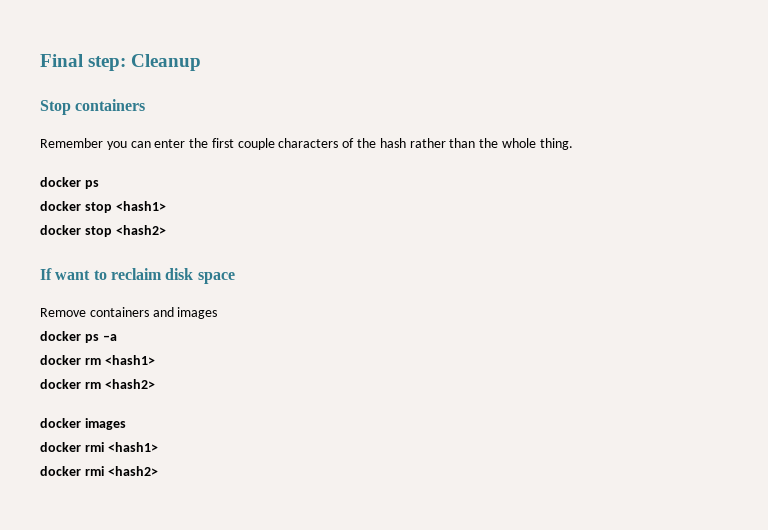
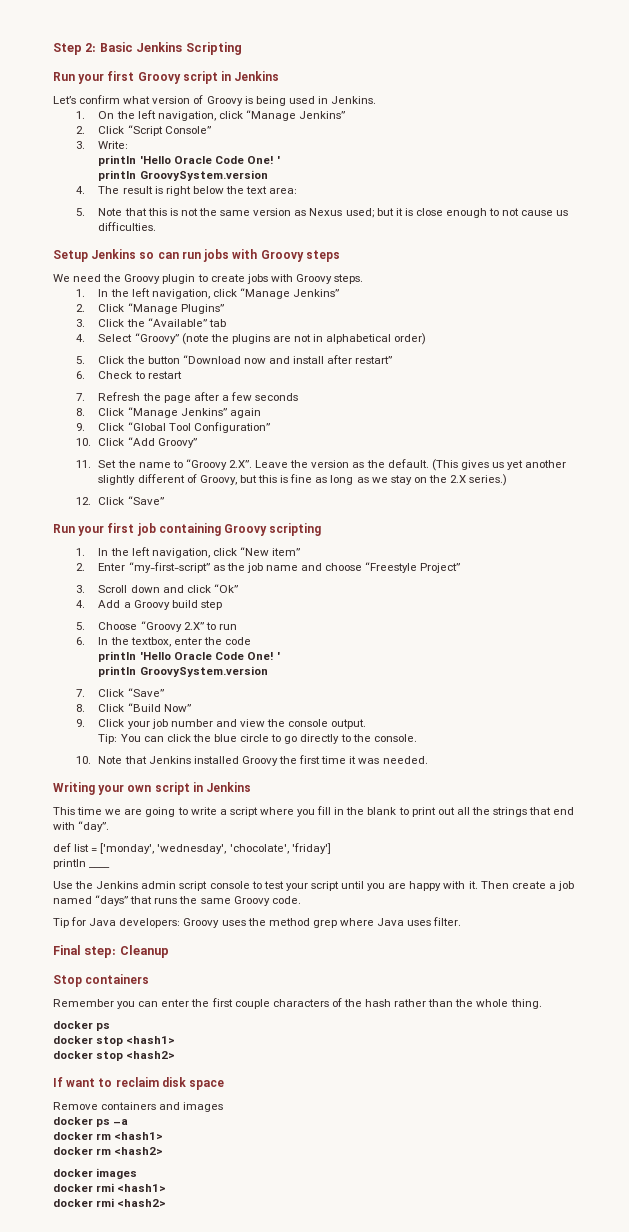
(40, 60) none -> [53,42,242,55] [53,71,280,84] [53,95,377,106] [75,110,346,121] [75,125,211,136] [75,141,129,149] [98,155,280,166] [98,170,268,181] [75,186,298,196] [75,208,569,218] [98,222,157,231] [53,249,340,262] [53,274,364,284] [75,288,340,299] [75,303,224,314] [75,318,226,327] [75,333,427,345] [75,355,393,364] [75,371,182,379] [75,392,299,403] [75,407,261,418] [75,422,270,433] [75,437,197,448] [75,459,567,471] [98,474,508,486] [75,496,164,505] [53,523,322,536] [75,547,301,558] [75,562,461,573] [75,584,238,593] [75,600,222,610] [75,621,237,632] [75,637,251,647] [98,651,280,662] [98,666,268,677] [75,688,164,697] [75,703,191,712] [75,719,367,729] [98,734,417,744] [75,755,428,766] [53,782,252,795] [53,806,575,817] [53,821,110,832] [53,843,331,854] [53,859,111,869] [53,881,574,891] [53,895,301,906] [53,917,462,928] Step 2: Basic Jenkins Scripting // Run your first Groovy script in Jenkins // Let’s confirm what version of Groovy is being used in Jenkins. // 1. On the left navigation, click “Manage Jenkins” // 2. Click “Script Console” // 3. Write: // println 'Hello Oracle Code One! ' // println GroovySystem.version // 4. The result is right below the text area: // 5. Note that this is not the same version as Nexus used; but it is close enough to not cause us difficulties. // Setup Jenkins so can run jobs with Groovy steps // We need the Groovy plugin to create jobs with Groovy steps. // 1. In the left navigation, click “Manage Jenkins” // 2. Click “Manage Plugins” // 3. Click the “Available” tab // 4. Select “Groovy” (note the plugins are not in alphabetical order) // 5. Click the button “Download now and install after restart” // 6. Check to restart // 7. Refresh the page after a few seconds // 8. Click “Manage Jenkins” again // 9. Click “Global Tool Configuration” // 10. Click “Add Groovy” // 11. Set the name to “Groovy 2.X”. Leave the version as the default. (This gives us yet another slightly different of Groovy, but this is fine as long as we stay on the 2.X series.) // 12. Click “Save” // Run your first job containing Groovy scripting // 1. In the left navigation, click “New item” // 2. Enter “my-first-script” as the job name and choose “Freestyle Project” // 3. Scroll down and click “Ok” // 4. Add a Groovy build step // 5. Choose “Groovy 2.X” to run // 6. In the textbox, enter the code // println 'Hello Oracle Code One! ' // println GroovySystem.version // 7. Click “Save” // 8. Click “Build Now” // 9. Click your job number and view the console output. // Tip: You can click the blue circle to go directly to the console. // 10. Note that Jenkins installed Groovy the first time it was needed. // Writing your own script in Jenkins // This time we are going to write a script where you fill in the blank to print out all the strings that end with “day”. // def list = ['monday', 'wednesday', 'chocolate', 'friday'] // println ____ // Use the Jenkins admin script console to test your script until you are happy with it. Then create a job named “days” that runs the same Groovy code. // Tip for Java developers: Groovy uses the method grep where Java uses filter. //

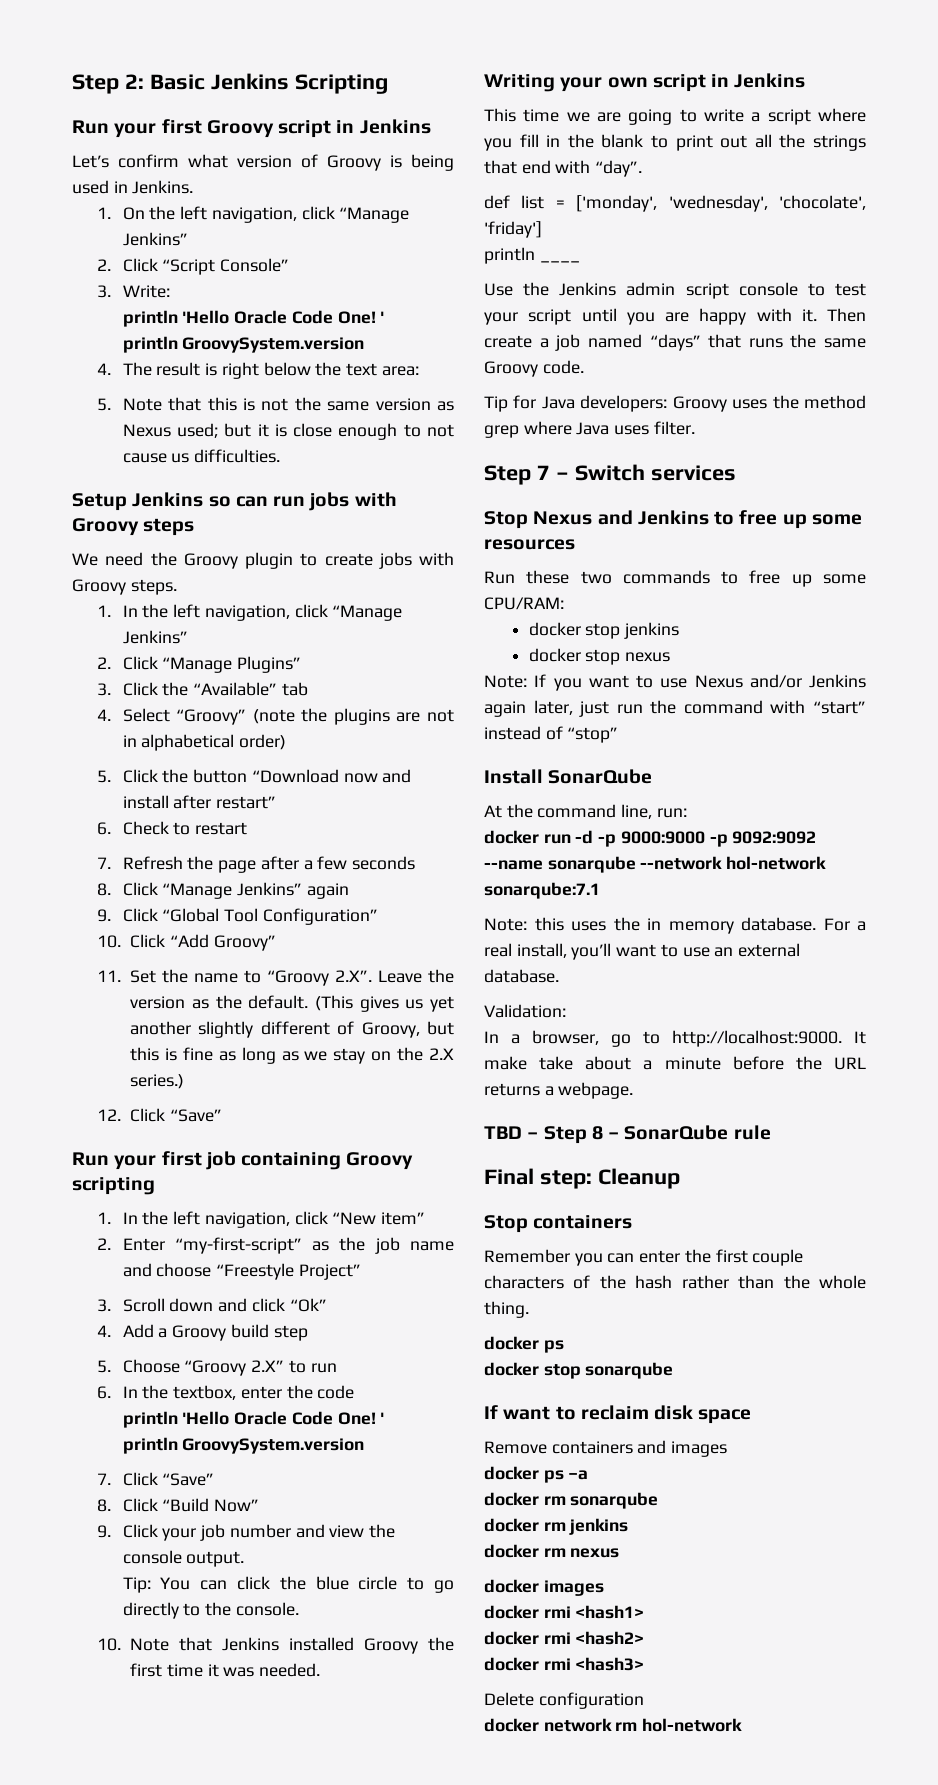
(462, 921) none -> [484,464,736,485] [484,510,862,529] [484,539,575,550] [484,570,866,587] [484,597,564,610] [528,622,680,639] [528,648,671,665] [484,674,866,691] [484,700,866,717] [484,726,619,743] [484,769,653,784] [484,804,687,819] [484,830,817,847] [484,856,827,873] [484,882,600,899] [484,917,866,934] [484,943,801,960] [484,969,559,983] [484,1004,566,1018] [484,1030,866,1047] [484,1056,866,1070] [484,1082,634,1099] [484,1125,771,1144] // Step 7 – Switch services // Stop Nexus and Jenkins to free up some resources // Run these two commands to free up some CPU/RAM: // docker stop jenkins // docker stop nexus // Note: If you want to use Nexus and/or Jenkins again later, just run the command with “start” instead of “stop” // Install SonarQube // At the command line, run: // docker run -d -p 9000:9000 -p 9092:9092 --name sonarqube --network hol-network sonarqube:7.1 // Note: this uses the in memory database. For a real install, you’ll want to use an external database. // Validation: // In a browser, go to http://localhost:9000. It make take about a minute before the URL returns a webpage. // TBD – Step 8 – SonarQube rule
[126,1036,176,1044] [53,1051,176,1061] <hash1> // docker stop <hash2> -> [585,1362,674,1379] sonarqube
[114,1132,164,1140] [53,1147,164,1155] <hash1> // docker rm <hash2> -> [570,1492,659,1509] [484,1518,629,1535] [484,1544,620,1558] sonarqube // docker rm jenkins // docker rm nexus
(167, 1203) none -> [484,1657,645,1671] [484,1692,644,1709] [484,1718,743,1732] // docker rmi <hash3> // Delete configuration // docker network rm hol-network

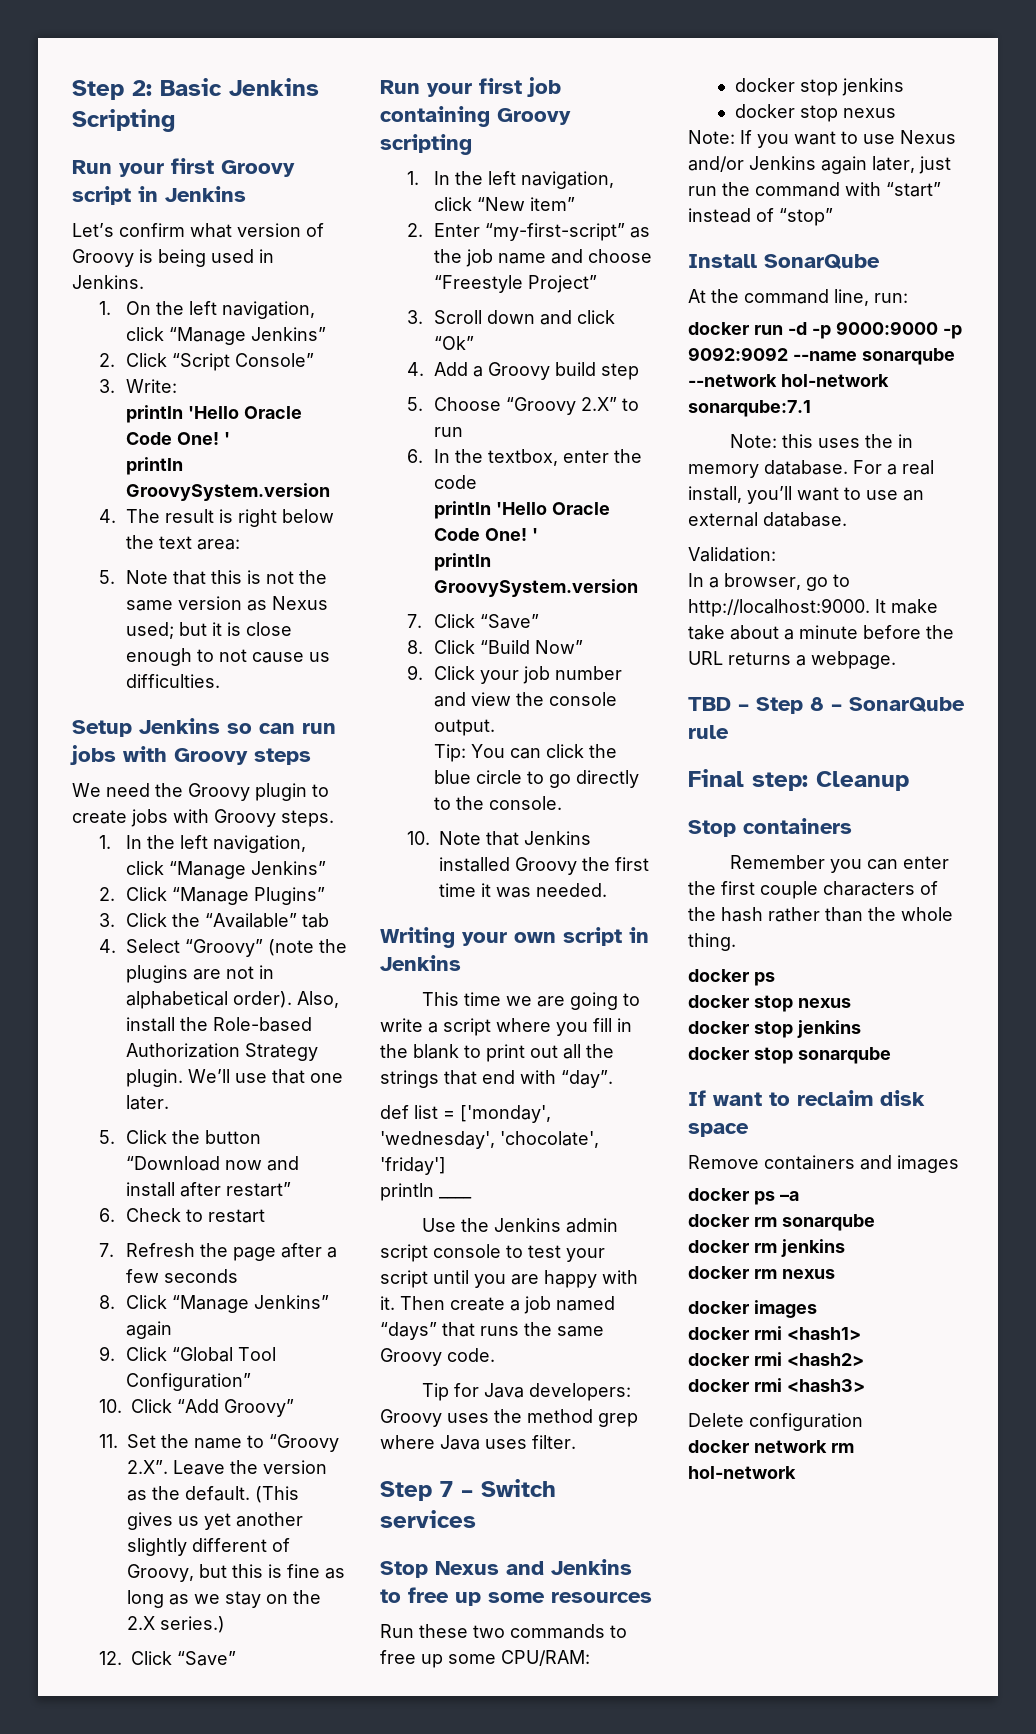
[239,734,287,750] order) -> [232,991,339,1008] [125,1017,312,1032] [125,1043,318,1061] [125,1069,343,1087] [125,1095,169,1110] order). Also, install the Role-based Authorization Strategy plugin. We’ll use that one later.
(564, 1346) none -> [688,995,851,1012] [688,1020,861,1038] // docker stop nexus // docker stop jenkins

